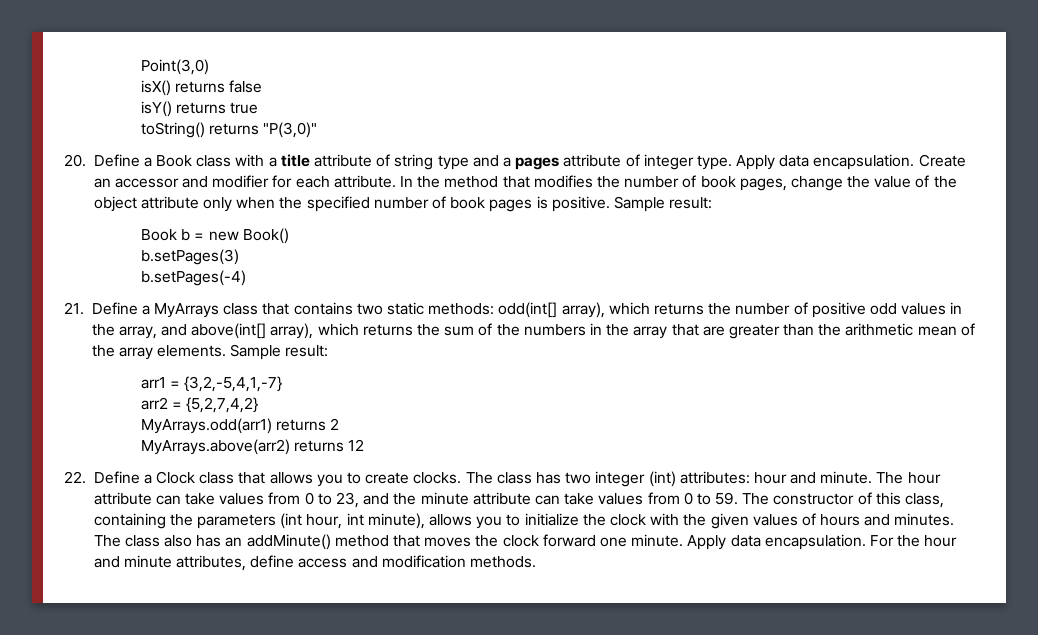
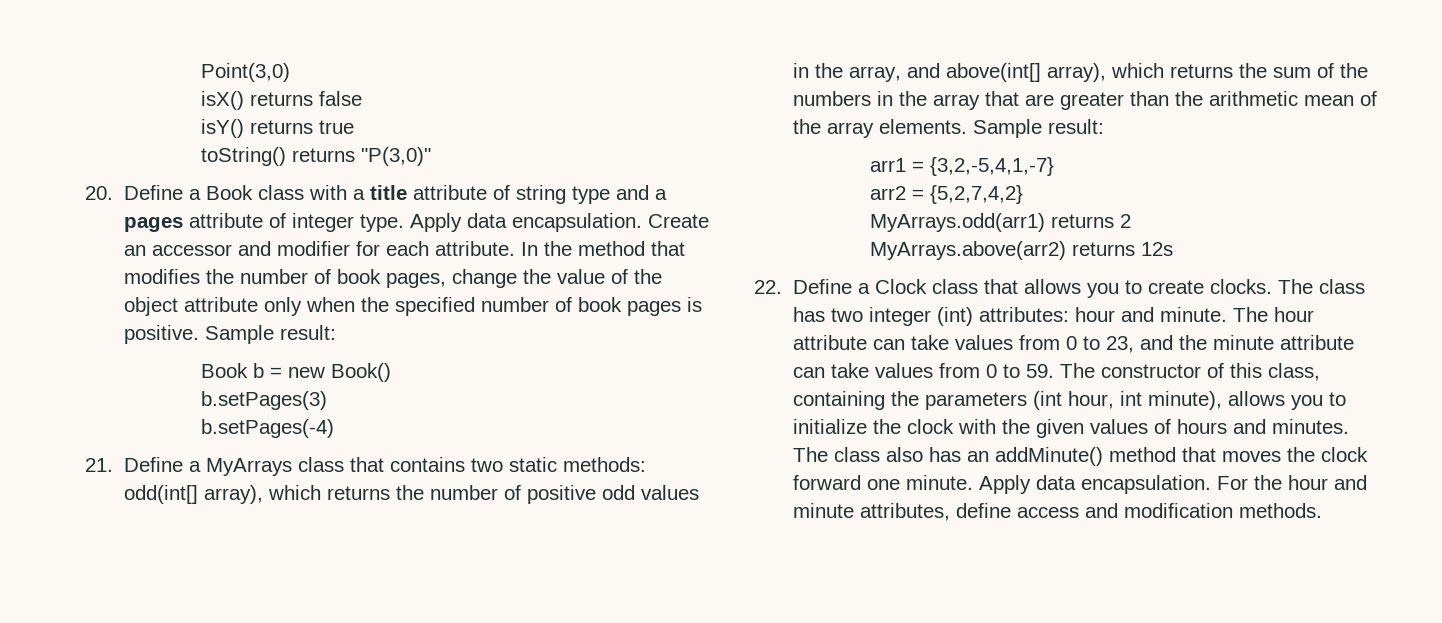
[348,439,365,451] 12 -> [1141,242,1174,256] 12s

